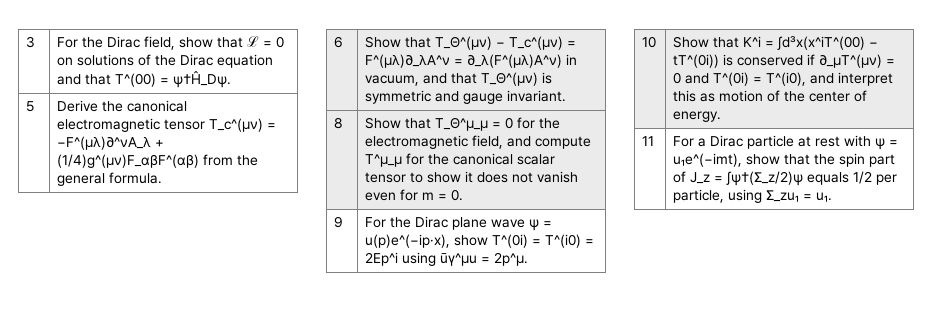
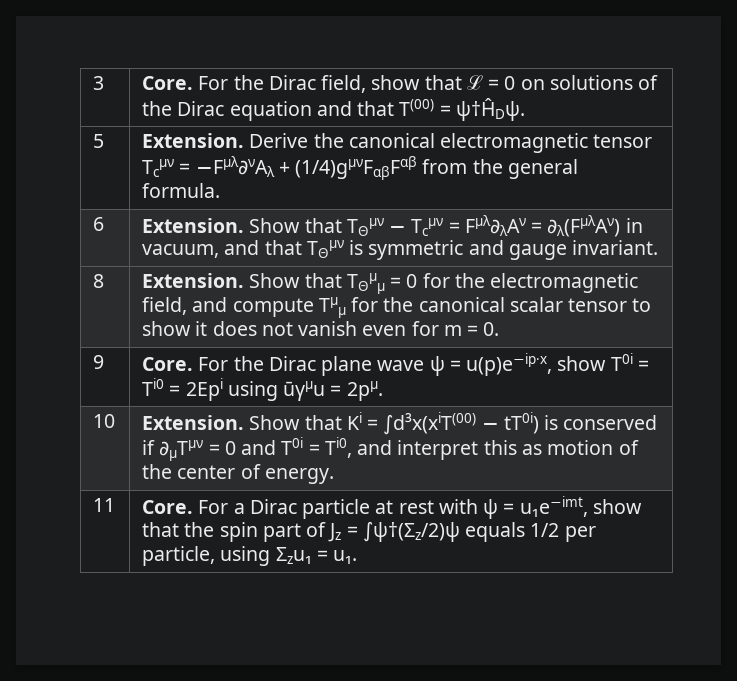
(36, 42) none -> [142,76,194,90] Core.
[115,71,232,88] T^(00) = ψ†Ĥ_Dψ. -> [399,98,525,121] T(00) = ψ†ĤDψ.
(35, 106) none -> [142,133,245,148] Extension.
[209,118,277,132] [57,136,165,150] [57,154,200,168] T_c^(μν) = −F^(μλ)∂^νA_λ + (1/4)g^(μν)F_αβF^(αβ) -> [142,156,418,180] Tcμν = −Fμλ∂νAλ + (1/4)gμνFαβFαβ
[365,36,577,50] [365,54,563,68] Show that T_Θ^(μν) − T_c^(μν) = F^(μλ)∂_λA^ν = ∂_λ(F^(μλ)A^ν) -> [142,215,621,237] Extension. Show that TΘμν − Tcμν = Fμλ∂λAν = ∂λ(FμλAν)
[481,72,539,86] T_Θ^(μν) -> [306,240,344,258] TΘμν
[365,117,489,131] Show that T_Θ^μ_μ -> [142,273,385,294] Extension. Show that TΘμμ
[365,154,403,167] T^μ_μ -> [318,297,346,318] Tμμ
(344, 222) none -> [142,357,194,371] Core.
[365,234,595,248] [365,252,529,266] u(p)e^(−ip·x), show T^(0i) = T^(i0) = 2Ep^i using ūγ^μu = 2p^μ. -> [466,353,649,376] [142,378,383,401] u(p)e−ip·x, show T0i = Ti0 = 2Epi using ūγμu = 2pμ.
[673,36,879,50] [673,54,720,68] Show that K^i = ∫d³x(x^iT^(00) − tT^(0i)) -> [142,412,539,435] Extension. Show that Ki = ∫d³x(xiT(00) − tT0i)
[819,54,883,68] ∂_μT^(μν) -> [159,440,204,461] ∂μTμν
[713,72,807,86] T^(0i) = T^(i0), -> [281,437,352,458] T0i = Ti0,
(655, 141) none -> [142,500,194,514] Core.
[673,153,743,167] u₁e^(−imt), -> [519,496,588,517] u₁e−imt,
[690,171,804,186] J_z = ∫ψ†(Σ_z/2)ψ -> [328,521,460,542] Jz = ∫ψ†(Σz/2)ψ
[766,190,800,202] Σ_zu₁ -> [275,547,312,564] Σzu₁

